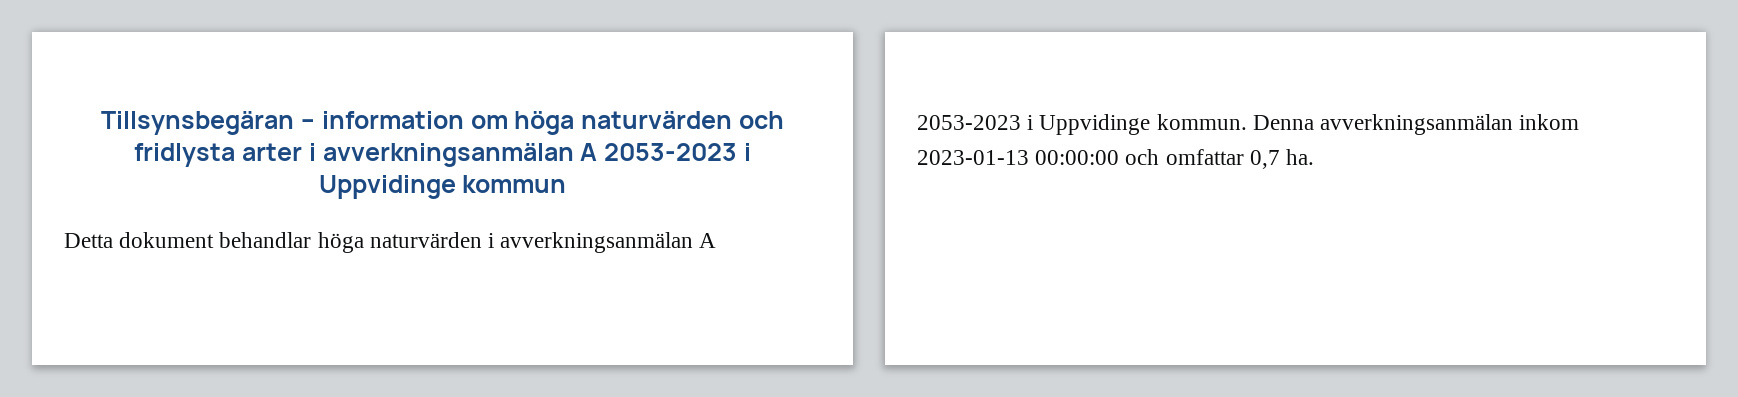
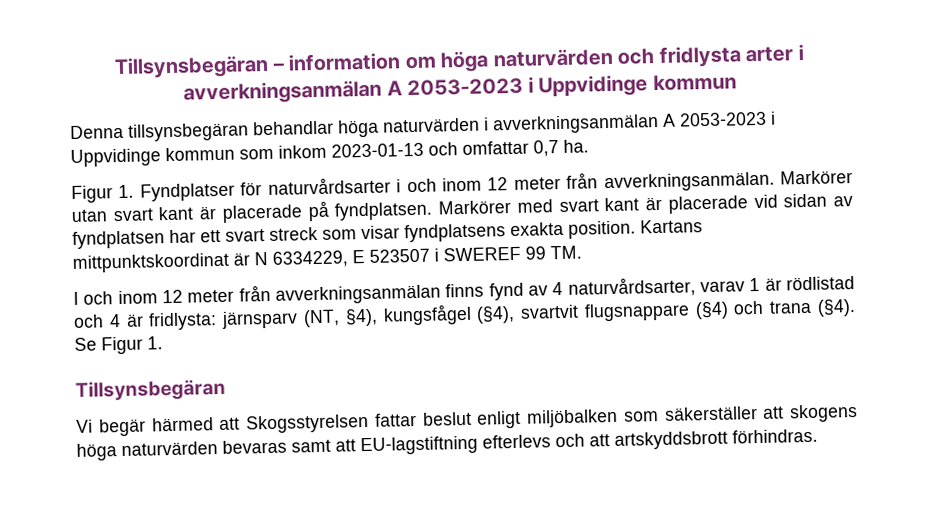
[64,232,215,248] Detta dokument -> [70,122,249,142] Denna tillsynsbegäran
[1156,114,1514,135] kommun. Denna avverkningsanmälan -> [165,146,274,162] kommun som
[1035,150,1120,165] 00:00:00 -> (424, 150) none
(1315, 157) none -> [71,170,853,203] [71,193,854,223] [72,219,703,249] [72,245,582,273] [73,276,855,305] [73,298,857,331] [74,336,163,355] [75,378,226,402] [76,403,858,437] [76,428,818,461] // Figur 1. Fyndplatser för naturvårdsarter i och inom 12 meter från avverkningsanmälan. Markörer utan svart kant är placerade på fyndplatsen. Markörer med svart kant är placerade vid sidan av fyndplatsen har ett svart streck som visar fyndplatsens exakta position. Kartans mittpunktskoordinat är N 6334229, E 523507 i SWEREF 99 TM. // I och inom 12 meter från avverkningsanmälan finns fynd av 4 naturvårdsarter, varav 1 är rödlistad och 4 är fridlysta: järnsparv (NT, §4), kungsfågel (§4), svartvit flugsnappare (§4) och trana (§4). Se Figur 1. // Tillsynsbegäran // Vi begär härmed att Skogsstyrelsen fattar beslut enligt miljöbalken som säkerställer att skogens höga naturvärden bevaras samt att EU-lagstiftning efterlevs och att artskyddsbrott förhindras.

